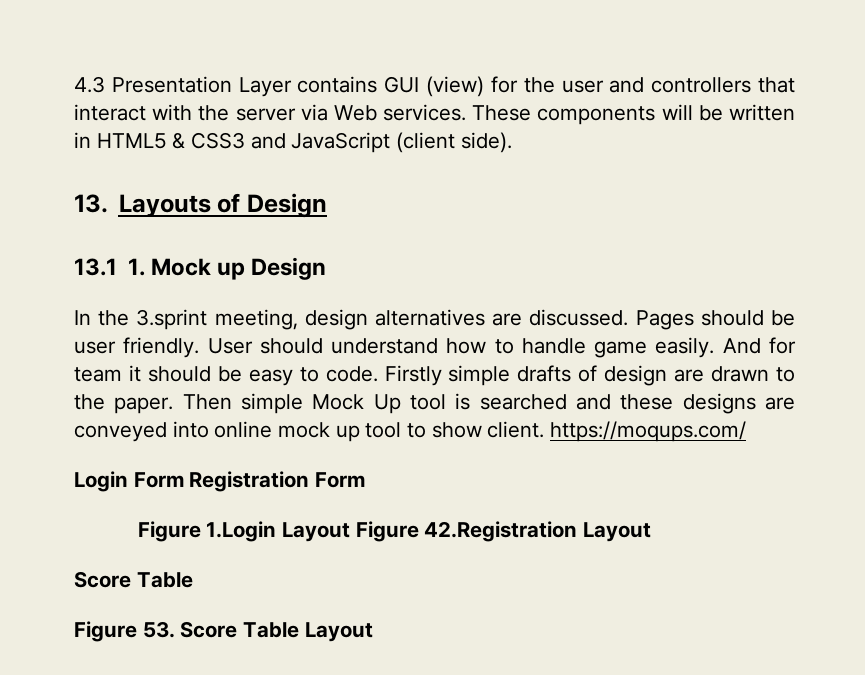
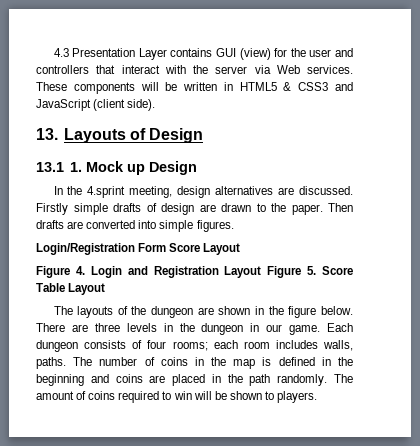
[136,309,208,330] 3.sprint -> [87,186,126,198] 4.sprint
[635,310,795,330] [74,337,796,358] [74,365,378,386] Pages should be user friendly. User should understand how to handle game easily. And for team it should be easy to code. -> (353, 190) none
[241,393,796,414] [74,421,747,442] [74,471,366,492] [137,521,652,542] [74,571,193,588] [74,621,373,642] simple Mock Up tool is searched and these designs are conveyed into online mock up tool to show client. https://moqups.com/ // Login Form Registration Form // Figure 1.Login Layout Figure 42.Registration Layout // Score Table // Figure 53. Score Table Layout -> [36,220,234,232] [36,243,241,255] [36,266,353,278] [36,283,106,295] [53,306,353,318] [36,323,353,335] [36,340,353,352] [36,357,353,369] [36,374,353,386] [36,391,318,403] drafts are converted into simple figures. // Login/Registration Form Score Layout // Figure 4. Login and Registration Layout Figure 5. Score Table Layout // The layouts of the dungeon are shown in the figure below. There are three levels in the dungeon in our game. Each dungeon consists of four rooms; each room includes walls, paths. The number of coins in the map is defined in the beginning and coins are placed in the path randomly. The amount of coins required to win will be shown to players.

